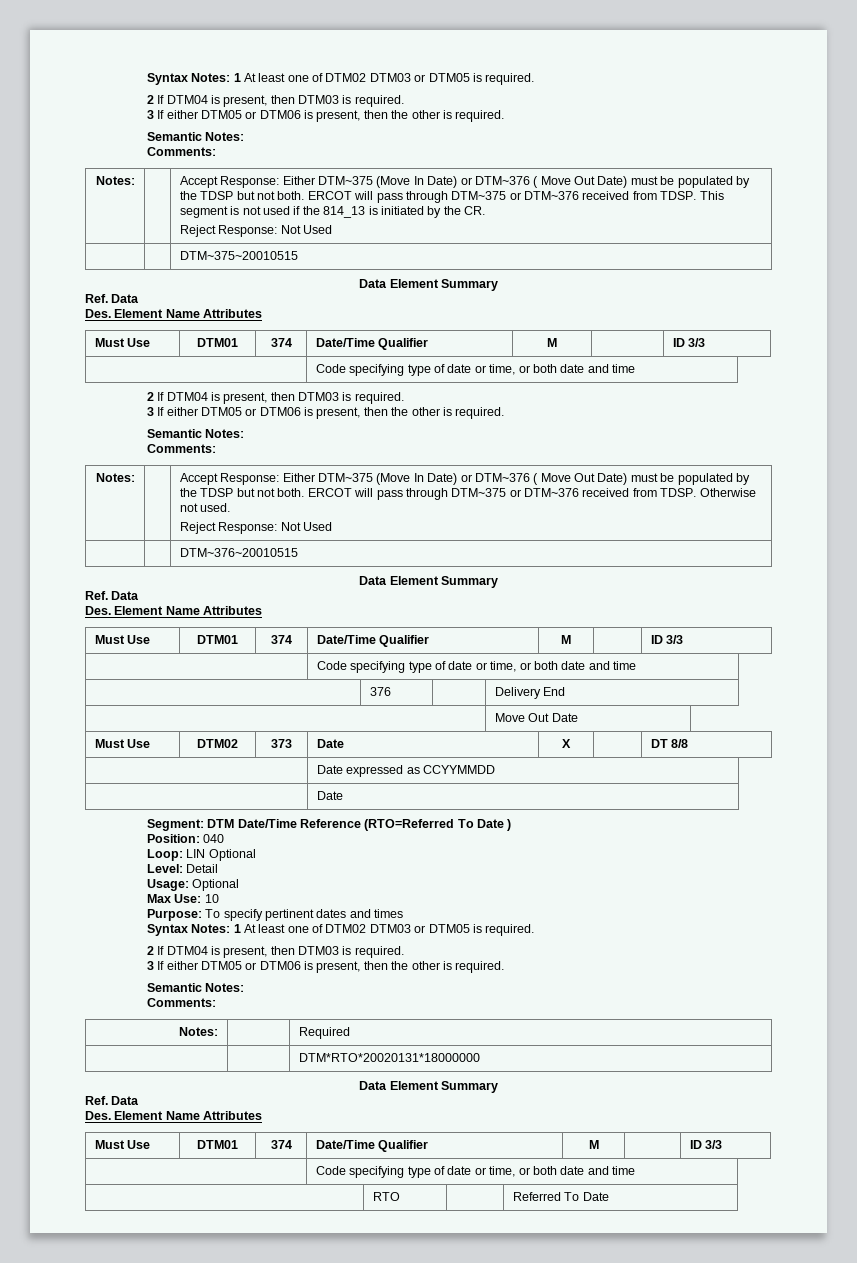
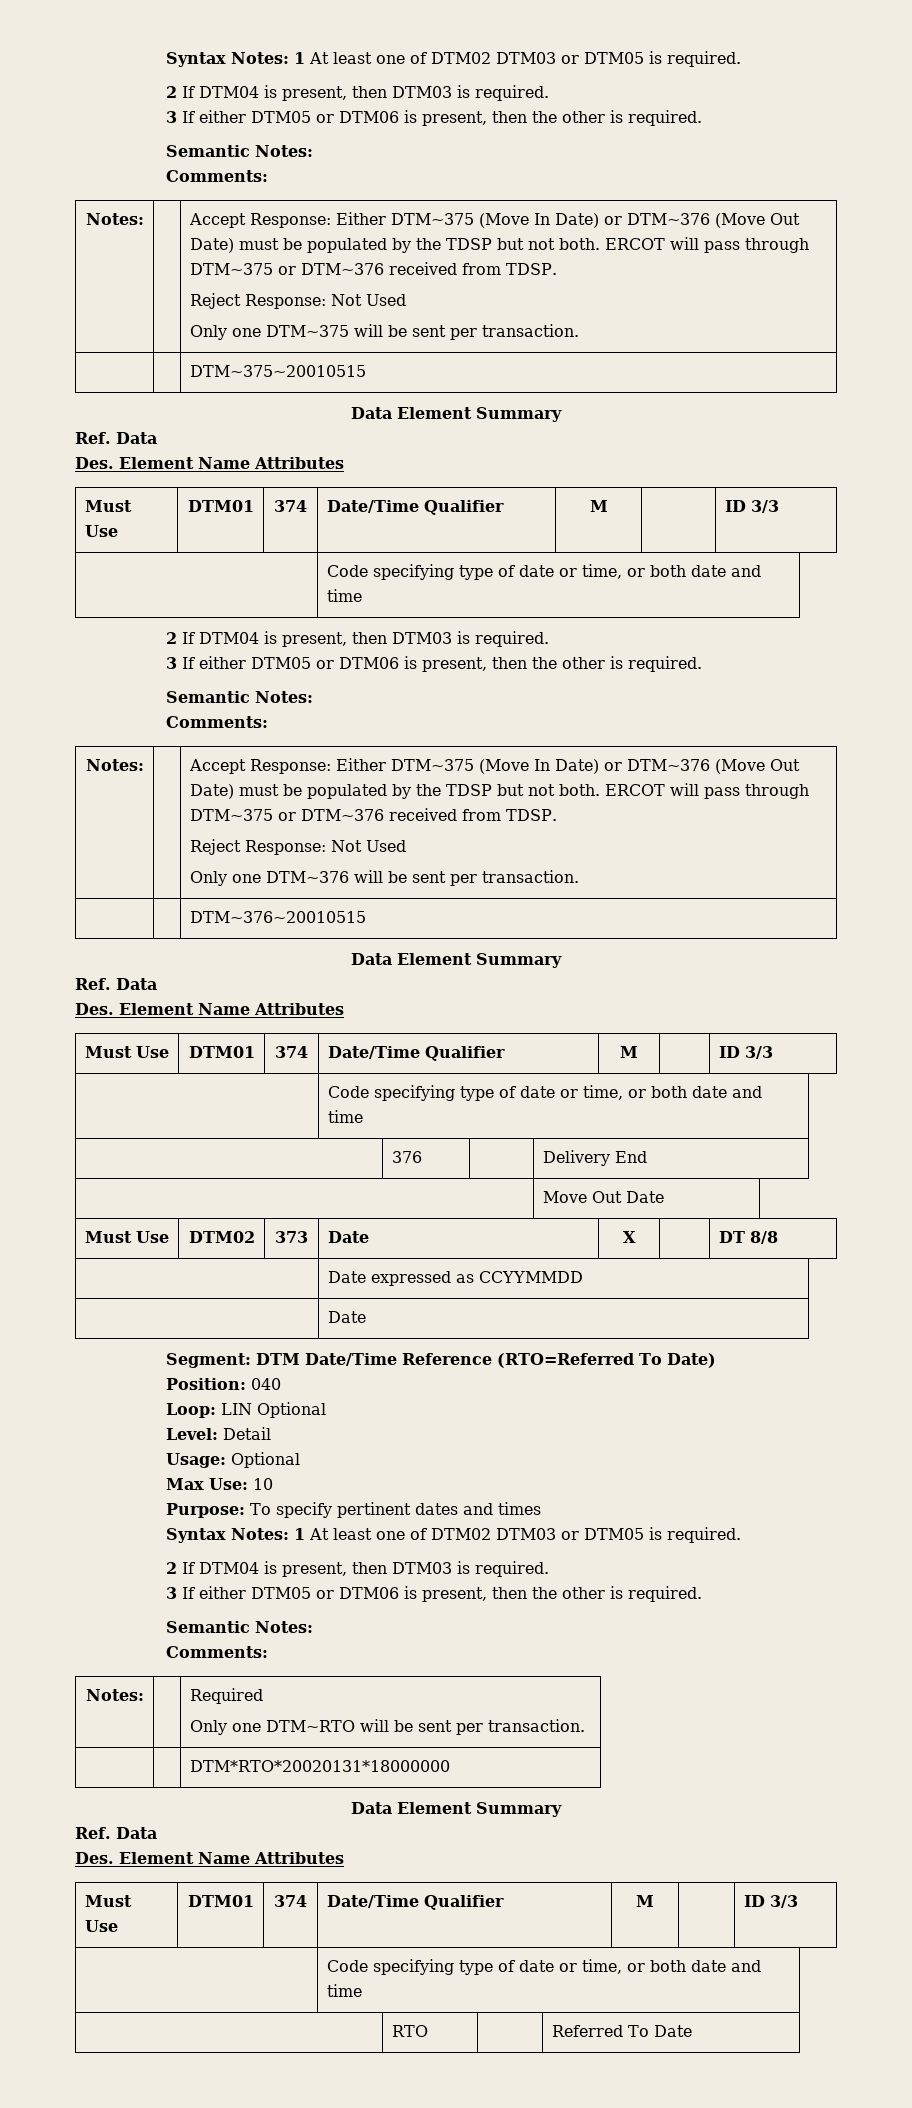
[533,176,571,188] ( Move -> [714,213,765,228] (Move
[699,191,724,200] [179,206,486,218] [179,225,333,237] This segment is not used if the 814_13 is initiated by the CR. // Reject Response: Not Used -> [189,293,406,309] [189,324,579,340] // Reject Response: Not Used // Only one DTM~375 will be sent per transaction.
[533,473,571,485] ( Move -> [714,759,765,774] (Move
[699,488,756,497] [179,503,231,512] [179,522,333,534] Otherwise not used. // Reject Response: Not Used -> [189,839,406,855] [189,870,579,886] // Reject Response: Not Used // Only one DTM~376 will be sent per transaction.
[477,819,512,831] Date ) -> [667,1353,717,1368] Date)
(350, 1033) none -> [189,1719,585,1735] // Only one DTM~RTO will be sent per transaction.

